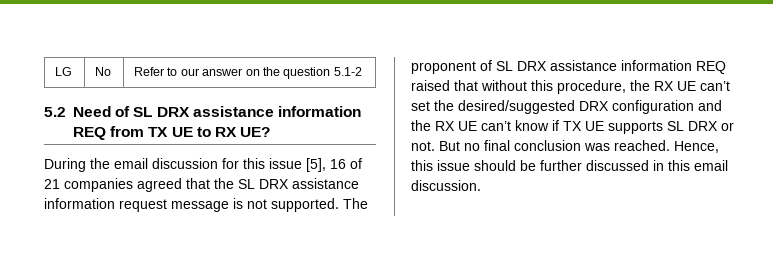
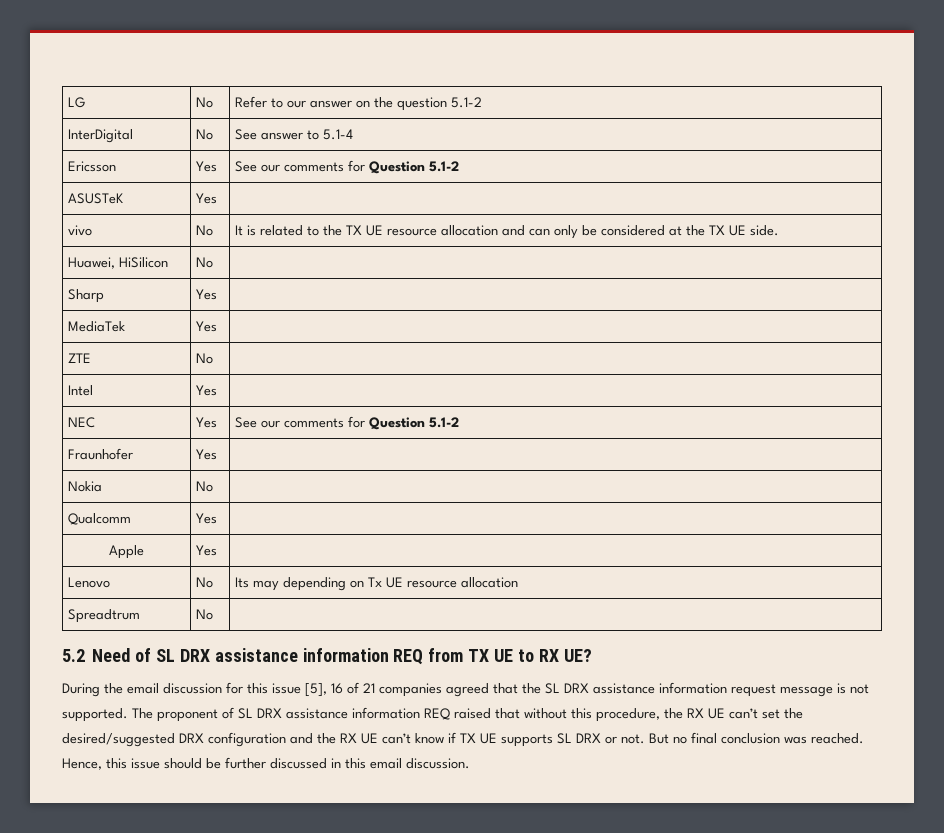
(362, 71) none -> [67,129,133,143] [195,129,213,140] [234,129,353,140] [67,161,116,172] [195,161,217,172] [234,160,459,174] [67,193,123,204] [195,193,217,204] [67,225,92,236] [195,225,213,236] [234,225,779,239] [67,257,168,269] [195,257,213,268] [67,289,104,303] [195,289,217,300] [67,321,125,332] [195,321,217,332] [67,353,91,363] [195,353,213,364] [67,385,93,396] [195,385,217,396] [67,417,95,428] [195,417,217,428] [234,416,459,430] [67,448,133,460] [195,449,217,460] [67,481,102,492] [195,481,213,492] [67,513,131,525] [195,513,217,524] [109,545,144,559] [195,545,217,556] [67,577,110,588] [195,577,213,588] [234,577,518,591] [67,609,140,623] [195,609,213,620] // InterDigital | No | See answer to 5.1-4 // Ericsson | Yes | See our comments for Question 5.1-2 // ASUSTeK | Yes | // vivo | No | It is related to the TX UE resource allocation and can only be considered at the TX UE side. // Huawei, HiSilicon | No | // Sharp | Yes | // MediaTek | Yes | // ZTE | No | // Intel | Yes | // NEC | Yes | See our comments for Question 5.1-2 // Fraunhofer | Yes | // Nokia | No | // Qualcomm | Yes | // Apple | Yes | // Lenovo | No | Its may depending on Tx UE resource allocation // Spreadtrum | No |

